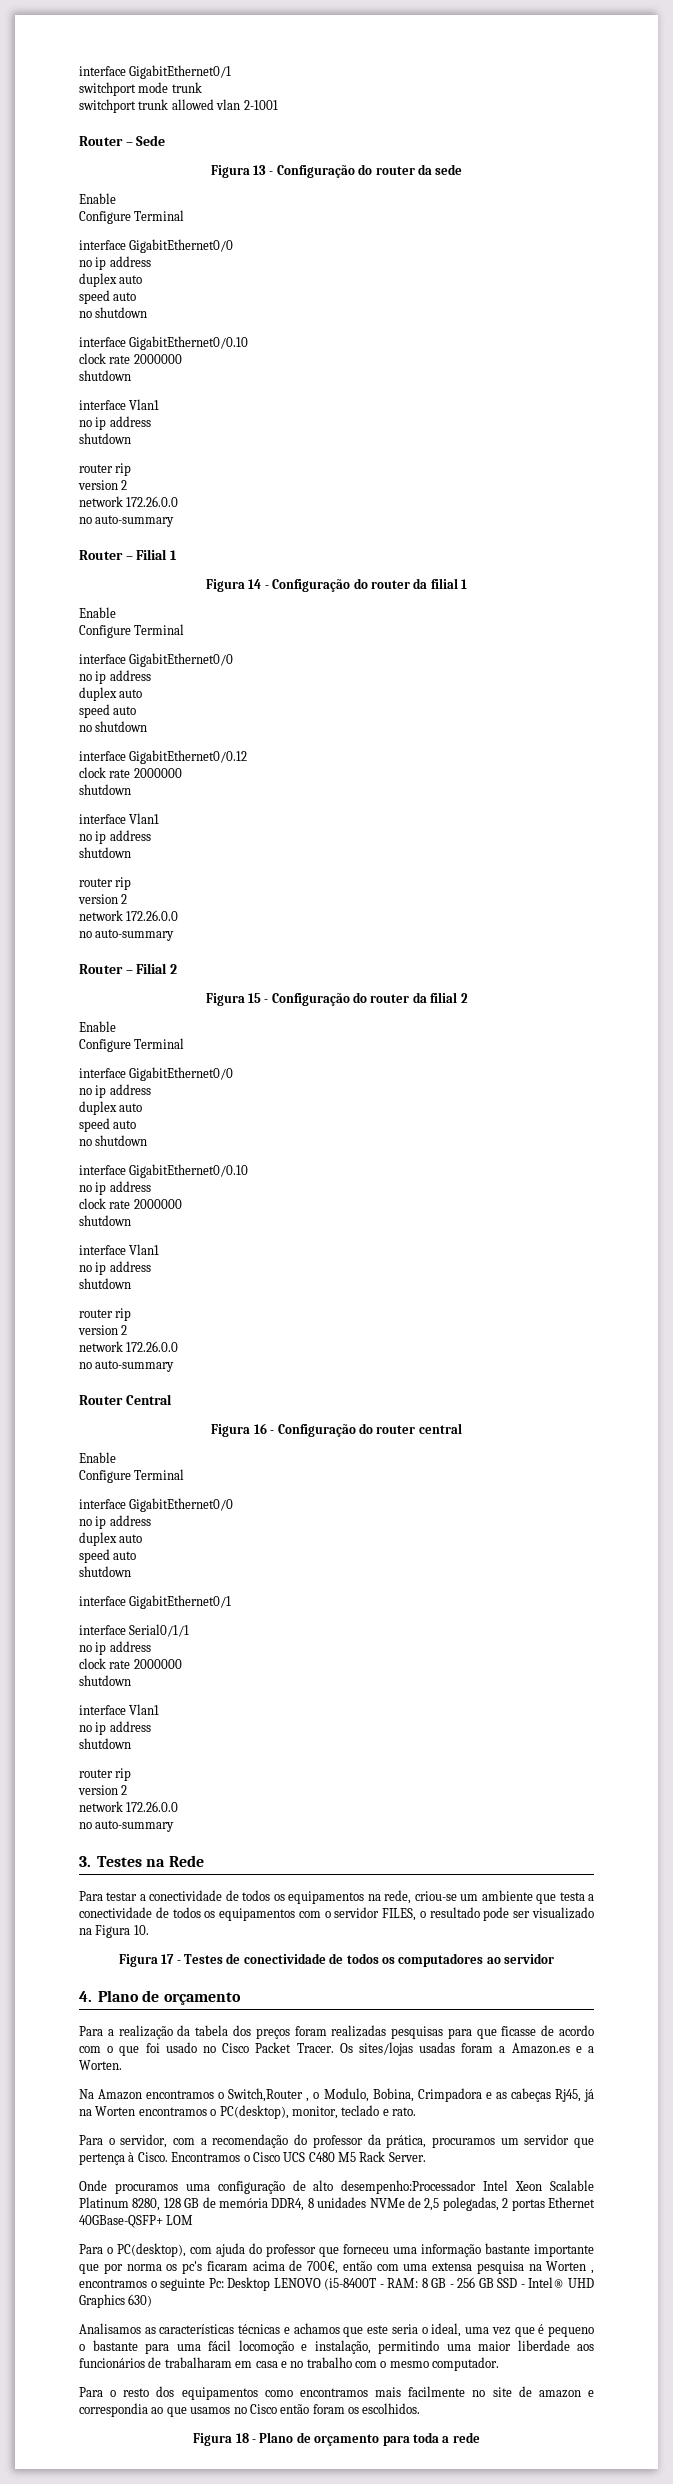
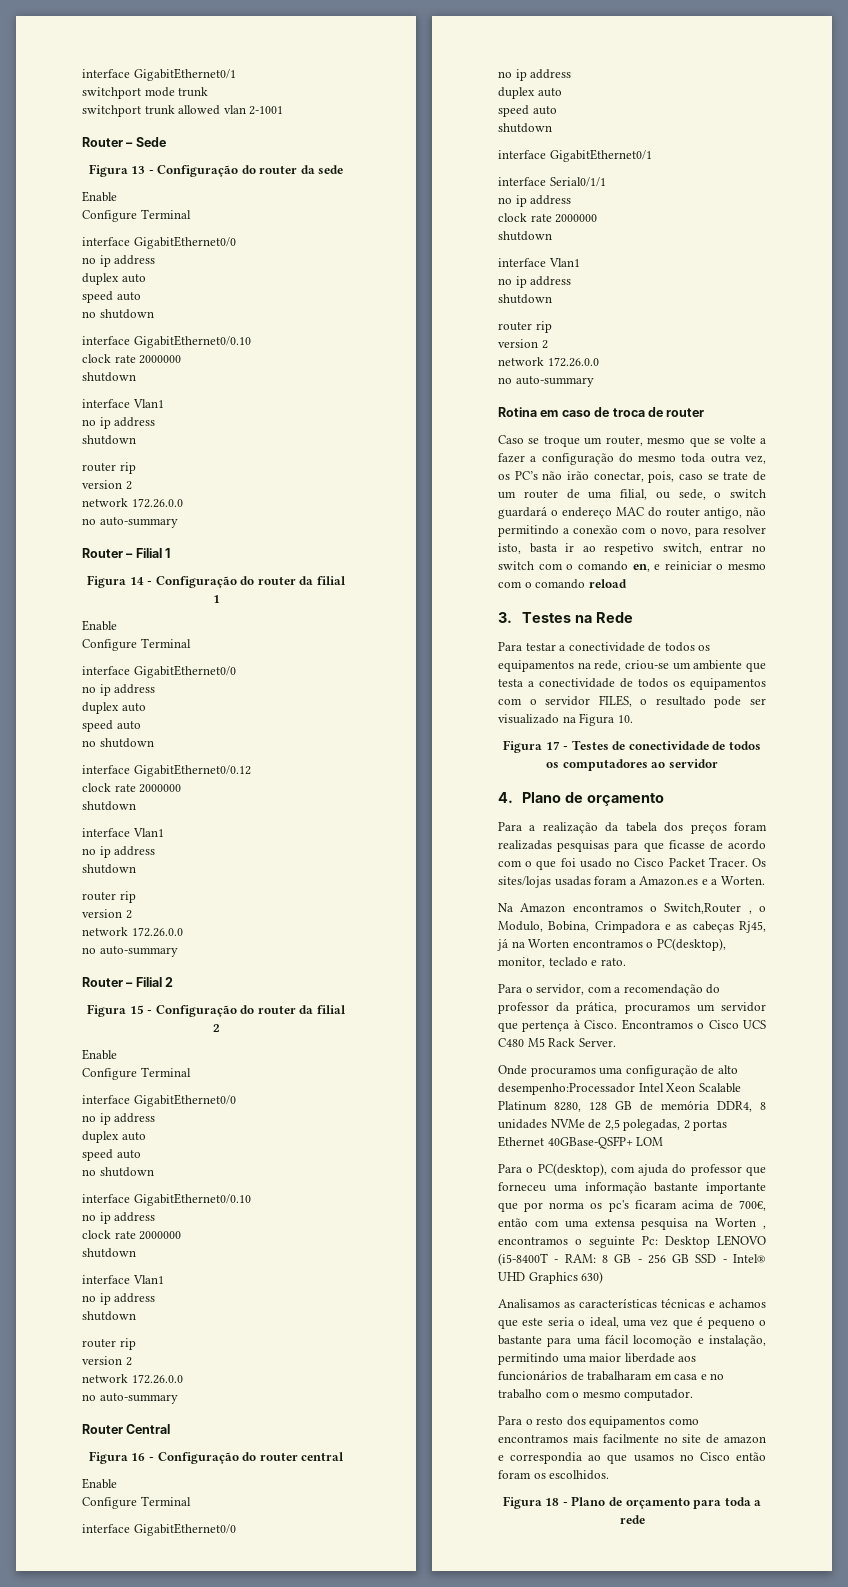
(175, 1826) none -> [498,407,705,417] [498,435,766,447] [498,453,766,465] [498,471,766,483] [498,489,766,500] [498,506,766,519] [498,525,766,537] [498,543,766,555] [498,561,766,572] [498,579,627,589] // Rotina em caso de troca de router // Caso se troque um router, mesmo que se volte a fazer a configuração do mesmo toda outra vez, os PC’s não irão conectar, pois, caso se trate de um router de uma filial, ou sede, o switch guardará o endereço MAC do router antigo, não permitindo a conexão com o novo, para resolver isto, basta ir ao respetivo switch, entrar no switch com o comando en, e reiniciar o mesmo com o comando reload

